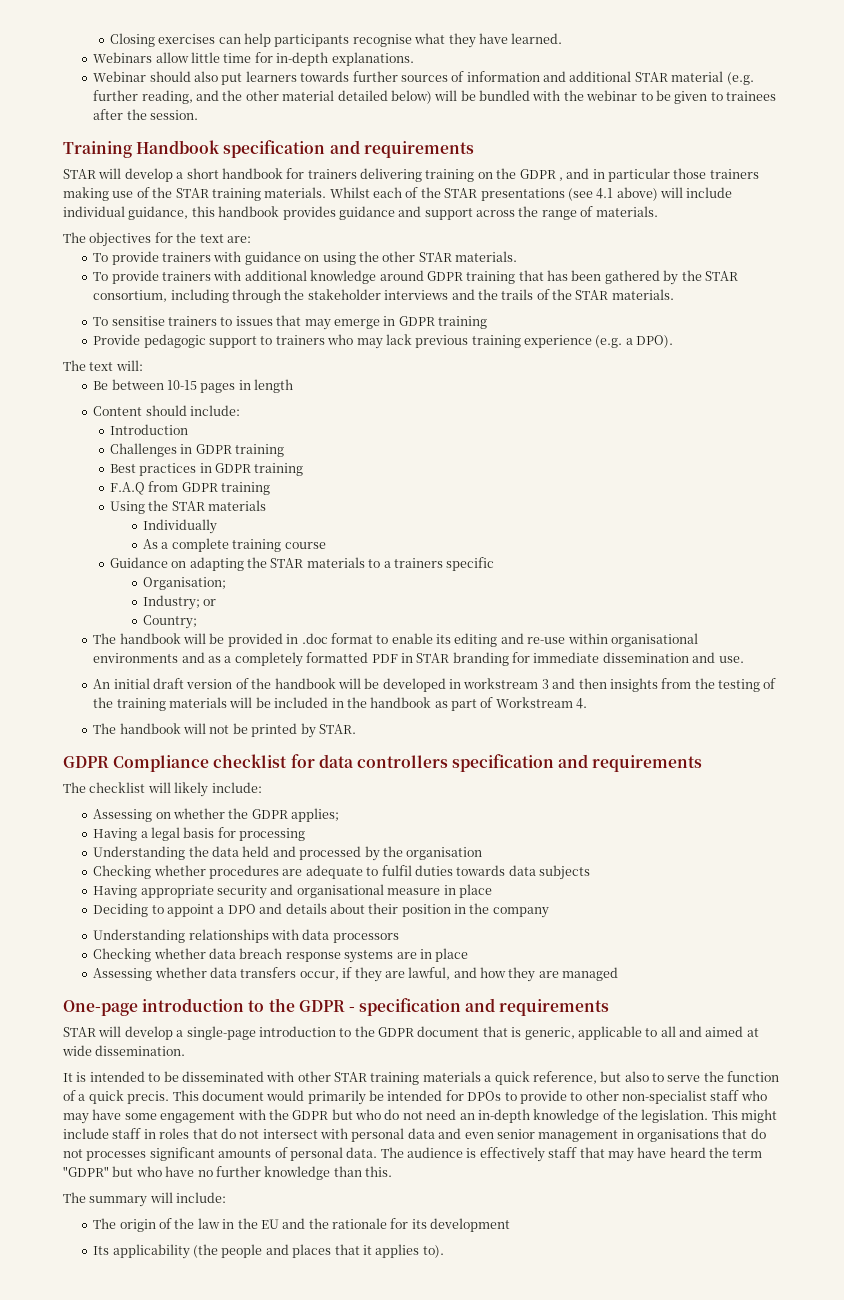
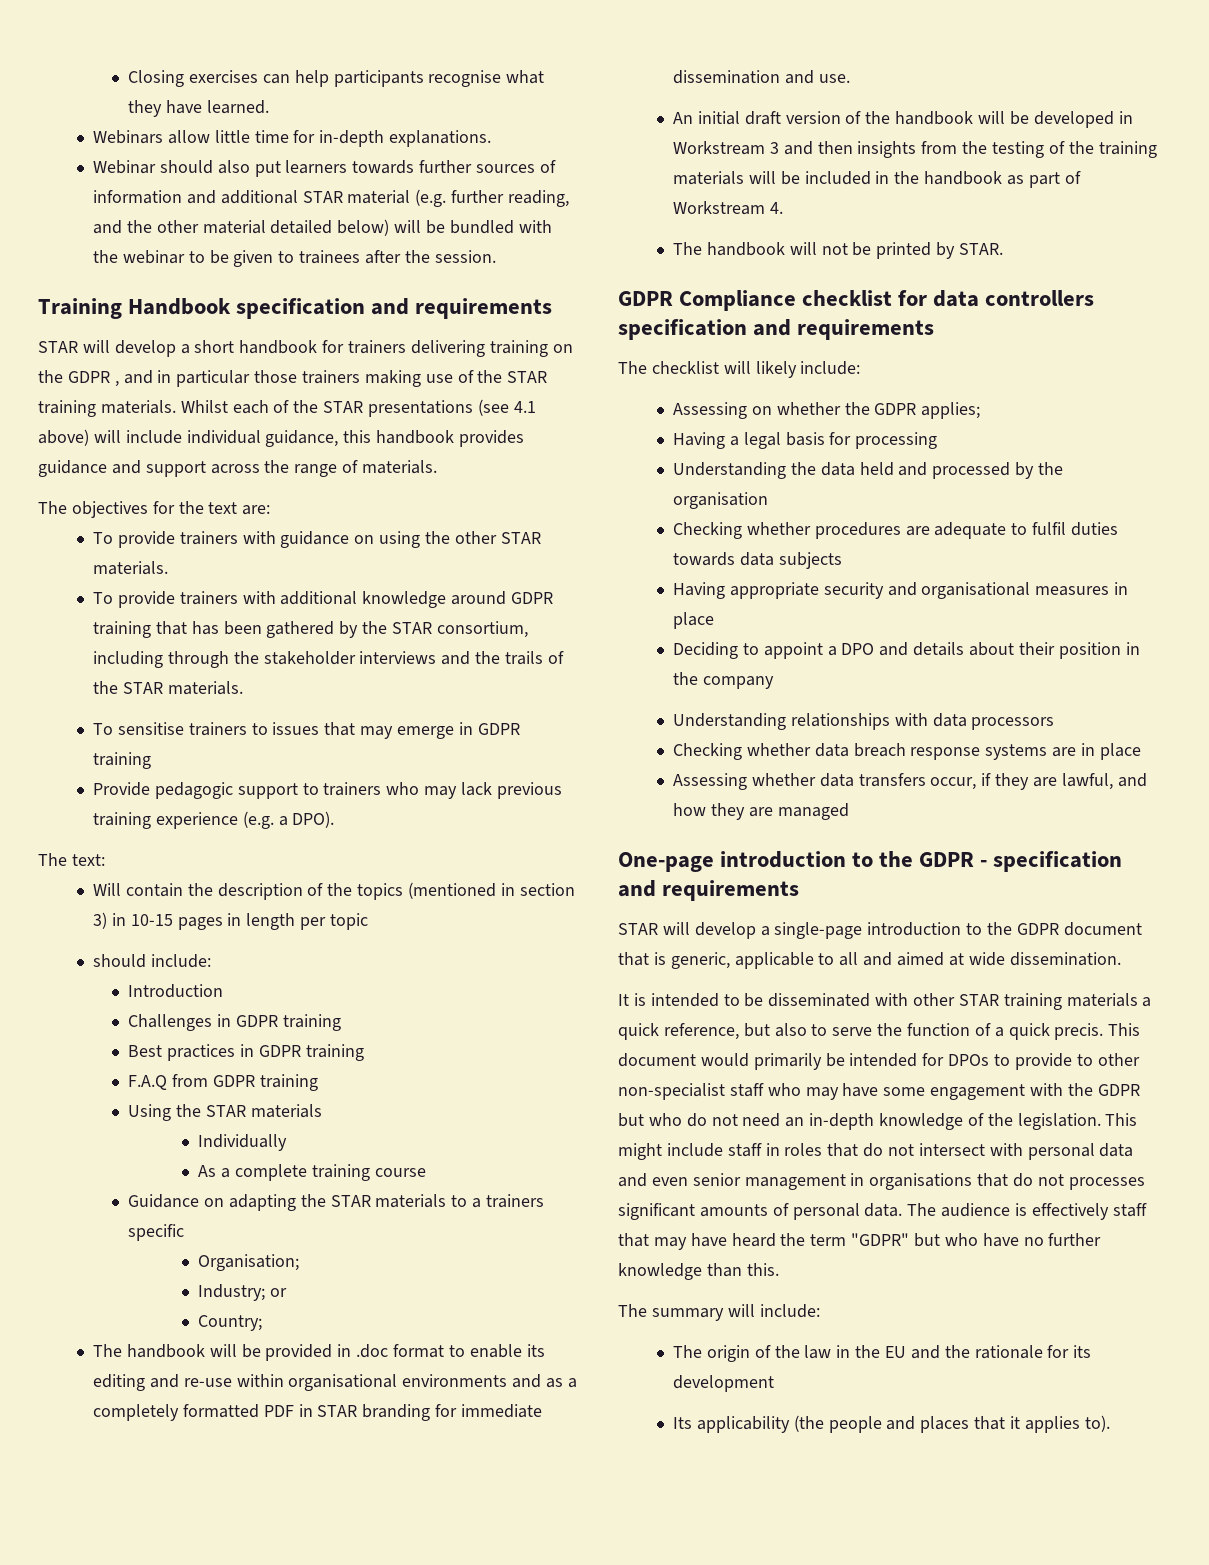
[89,360,143,371] [93,379,164,390] text will: // Be between -> [71,854,105,866] [92,882,575,900] [92,912,126,929] text: // Will contain the description of the topics (mentioned in section 3) in
[93,406,143,416] // Content -> [300,913,368,930] per topic //
[463,678,539,689] workstream -> [672,141,765,155] Workstream
[387,888,441,895] measure -> [1035,586,1110,596] measures

